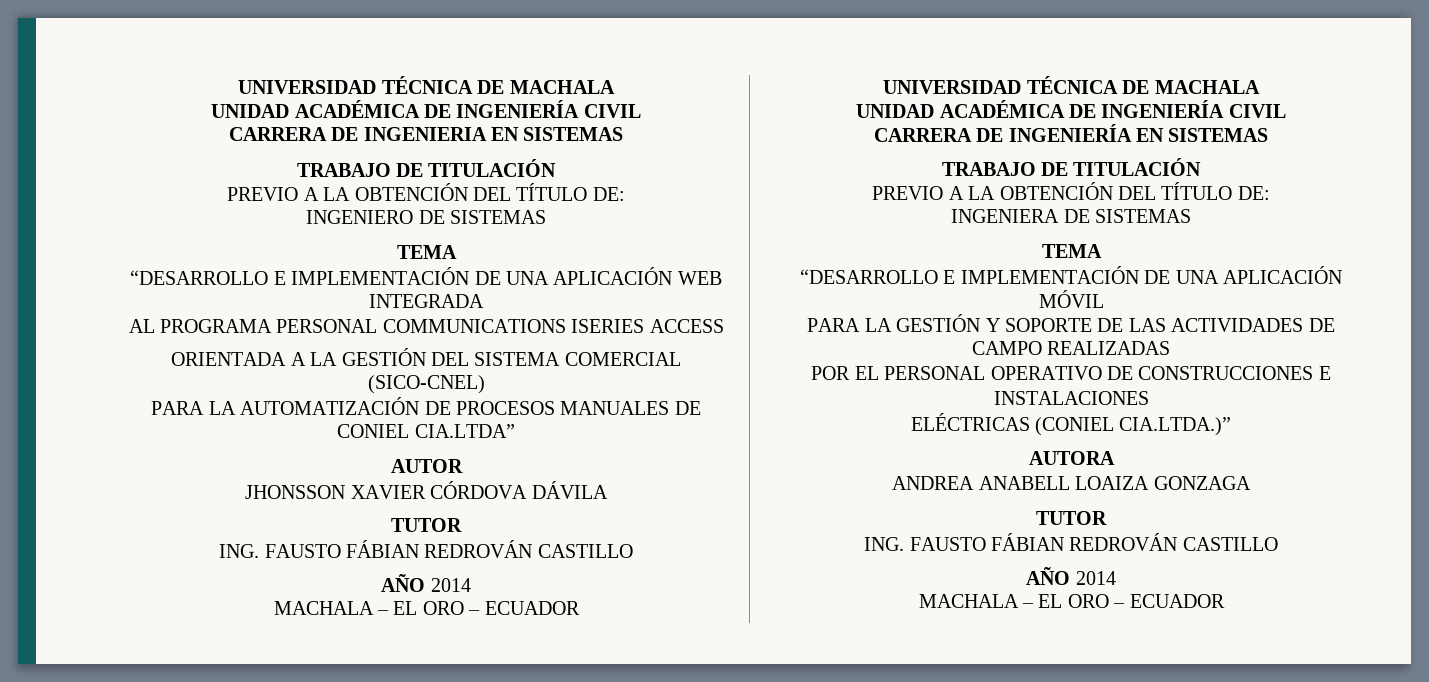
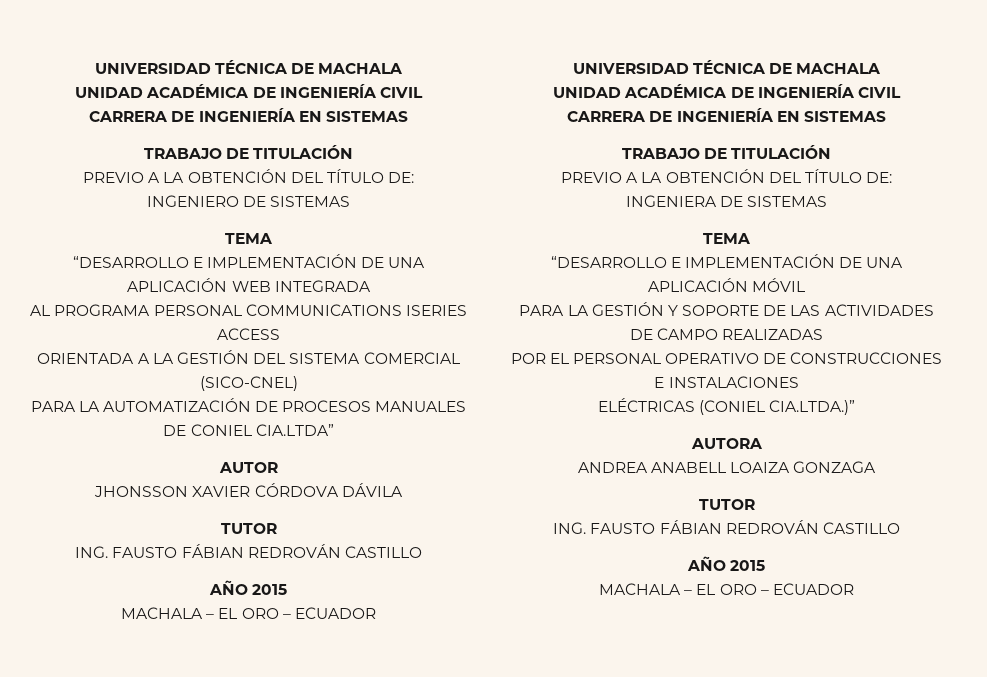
[363,127,487,141] INGENIERIA -> [198,108,296,122] INGENIERÍA
[430,578,471,592] 2014 -> [252,584,288,595] 2015
[1075,571,1116,585] 2014 -> [730,560,766,571] 2015

